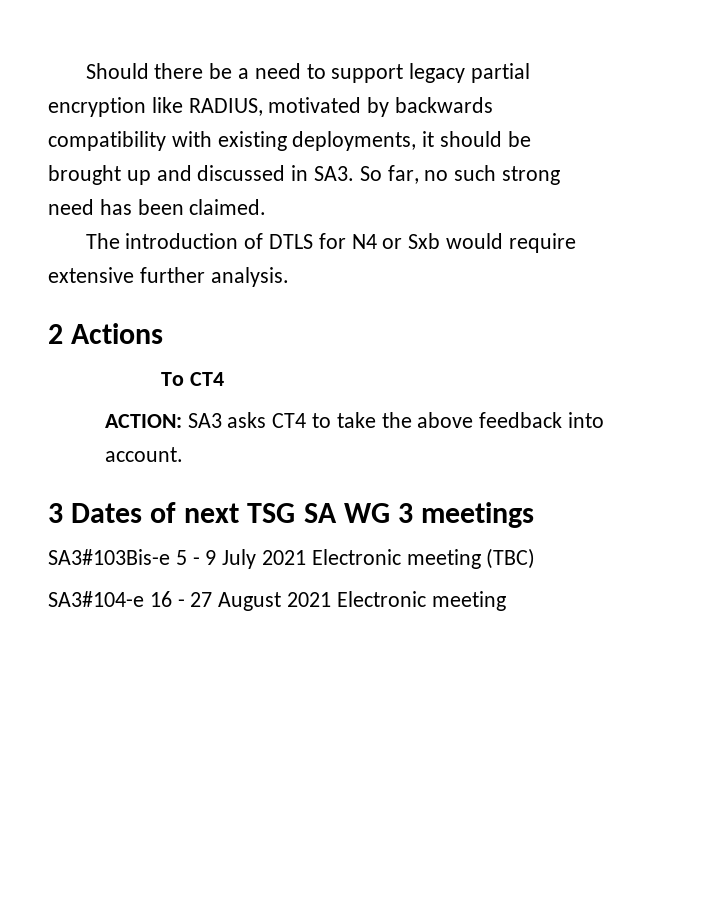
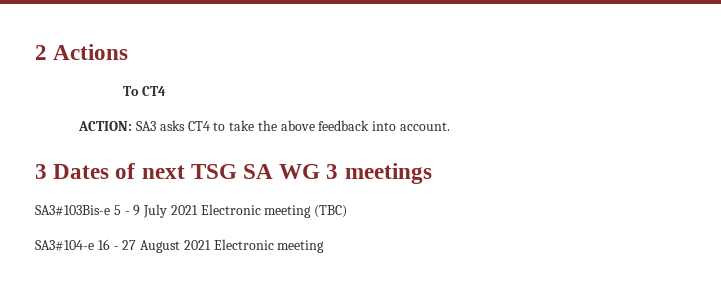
[85,63,530,83] [48,97,494,117] [48,131,531,151] [48,165,561,185] [48,199,267,215] [85,233,576,253] [48,267,289,287] Should there be a need to support legacy partial encryption like RADIUS, motivated by backwards compatibility with existing deployments, it should be brought up and discussed in SA3. So far, no such strong need has been claimed. // The introduction of DTLS for N4 or Sxb would require extensive further analysis. // -> (35, 52) none

